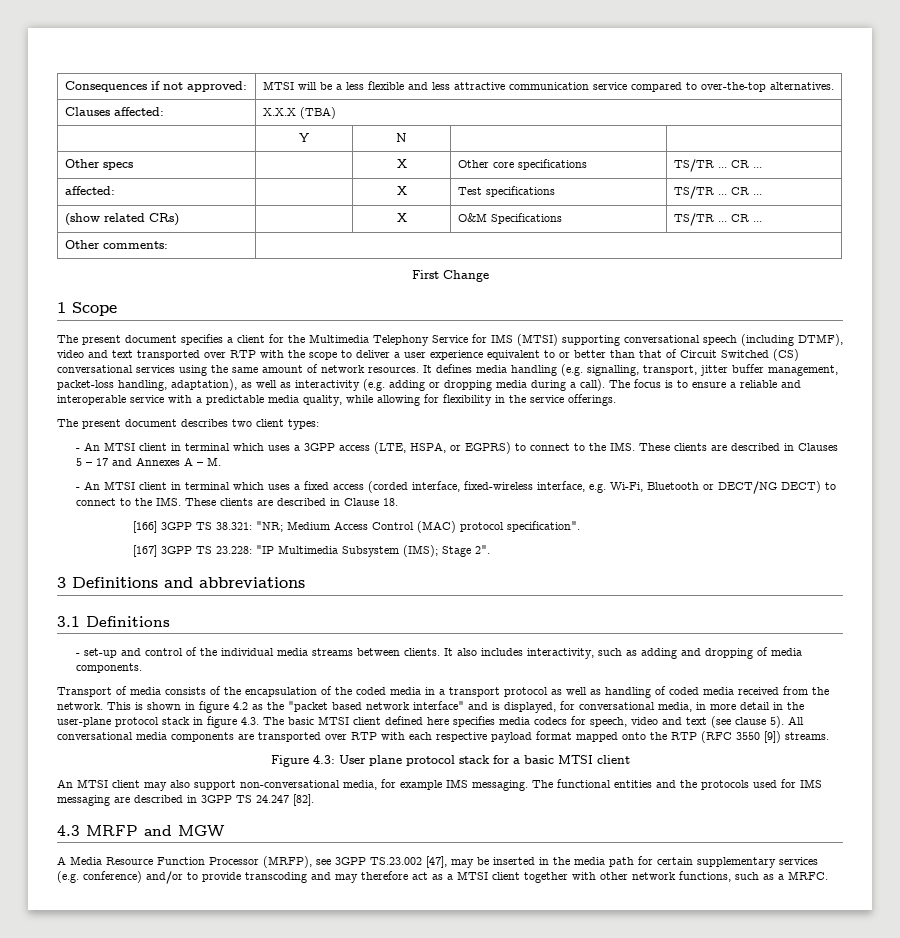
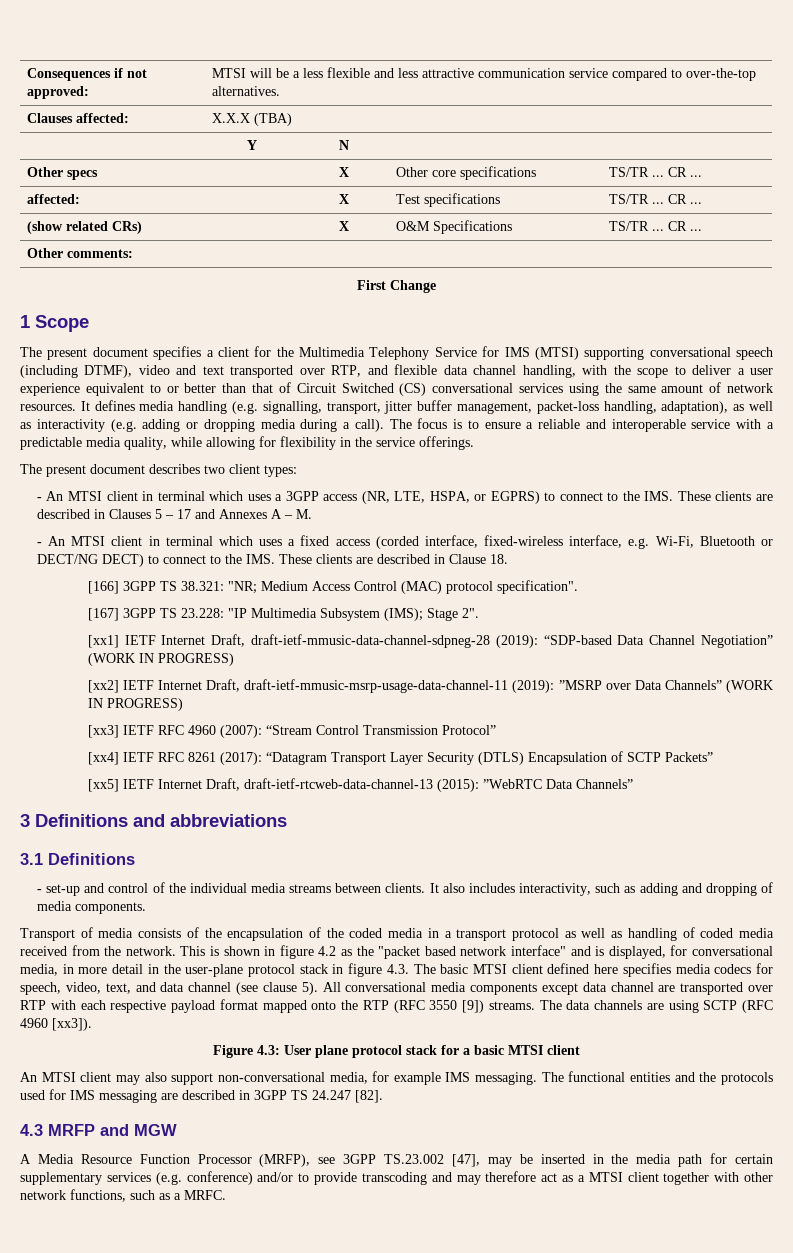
[230,350,256,358] RTP -> [331,364,576,378] RTP, and flexible data channel handling,
[374,442,407,454] (LTE, -> [361,491,426,504] (NR, LTE,
(491, 549) none -> [87,634,774,648] [87,653,234,666] [87,679,773,693] [87,698,183,711] [87,725,496,738] [87,751,713,765] [87,778,633,792] // [xx1] IETF Internet Draft, draft-ietf-mmusic-data-channel-sdpneg-28 (2019): “SDP-based Data Channel Negotiation” (WORK IN PROGRESS) // [xx2] IETF Internet Draft, draft-ietf-mmusic-msrp-usage-data-channel-11 (2019): ”MSRP over Data Channels” (WORK IN PROGRESS) // [xx3] IETF RFC 4960 (2007): “Stream Control Transmission Protocol” // [xx4] IETF RFC 8261 (2017): “Datagram Transport Layer Security (DTLS) Encapsulation of SCTP Packets” // [xx5] IETF Internet Draft, draft-ietf-rtcweb-data-channel-13 (2015): ”WebRTC Data Channels”
[631,717,707,725] video and text -> [65,982,232,994] video, text, and data channel
(234, 737) none -> [541,982,654,995] except data channel
(829, 736) none -> [539,1000,773,1013] [20,1018,92,1031] The data channels are using SCTP (RFC 4960 [xx3]).

